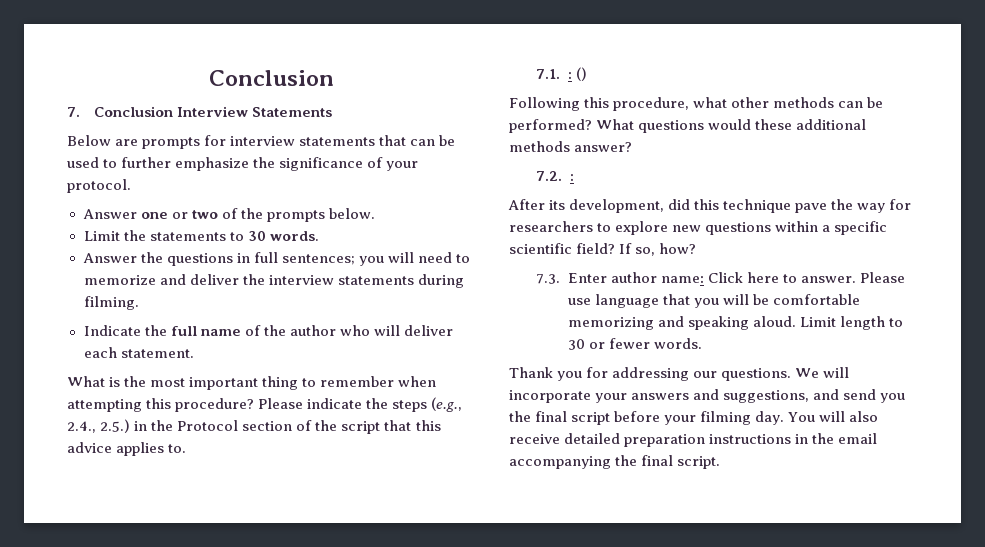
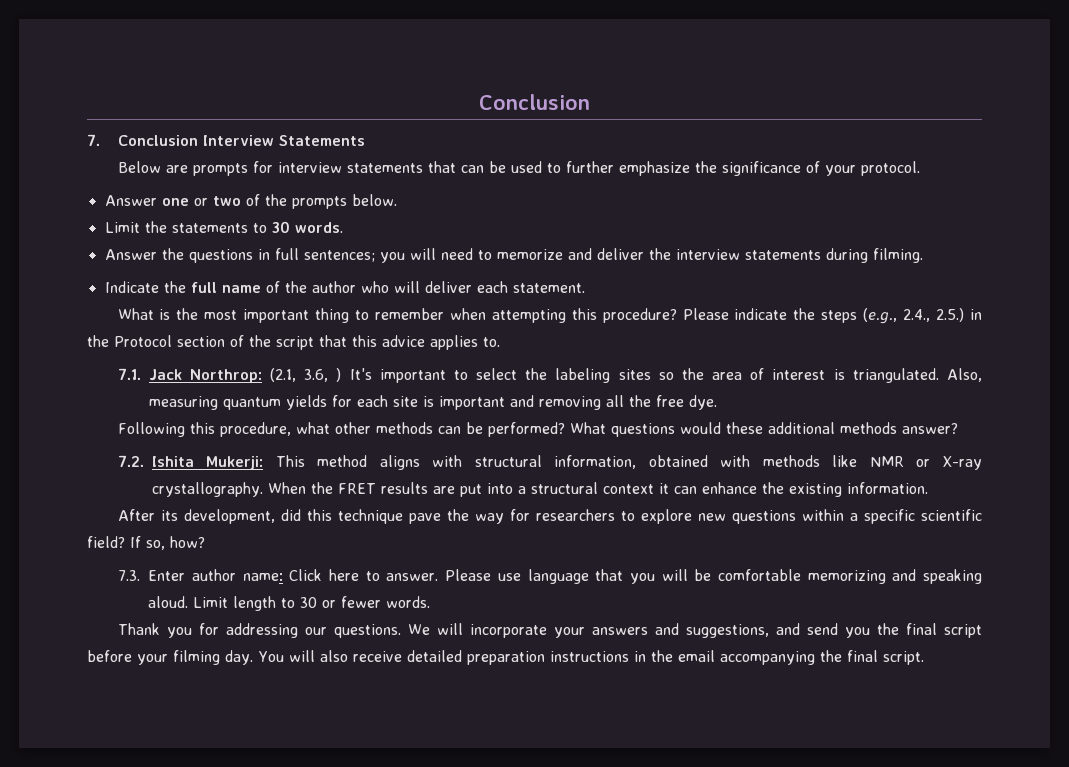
[567,67,587,81] : () -> [148,368,982,383] [148,395,717,410] Jack Northrop: (2.1, 3.6, ) It's important to select the labeling sites so the area of interest is triangulated. Also, measuring quantum yields for each site is important and removing all the free dye.
[569,174,574,181] : -> [151,455,982,470] [151,482,928,497] Ishita Mukerji: This method aligns with structural information, obtained with methods like NMR or X-ray crystallography. When the FRET results are put into a structural context it can enhance the existing information.

